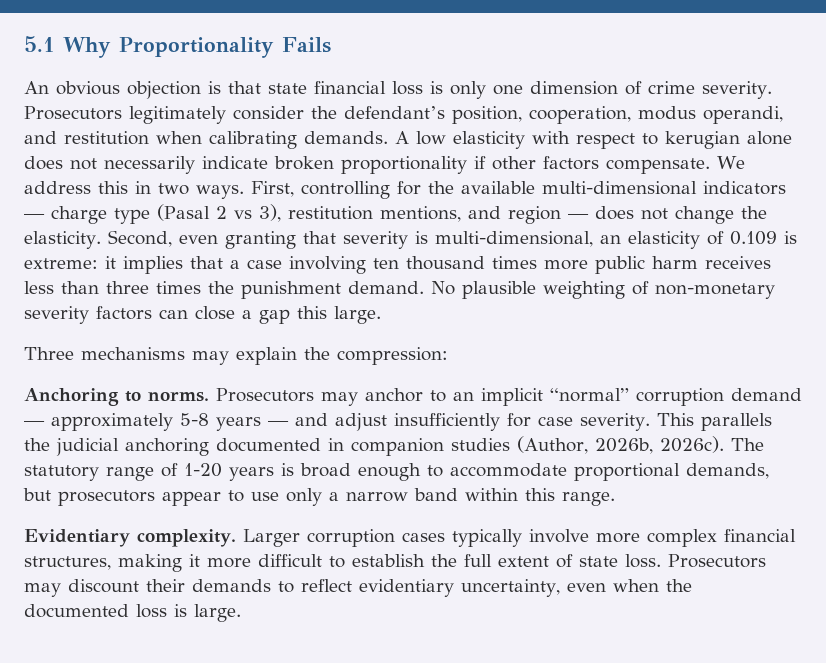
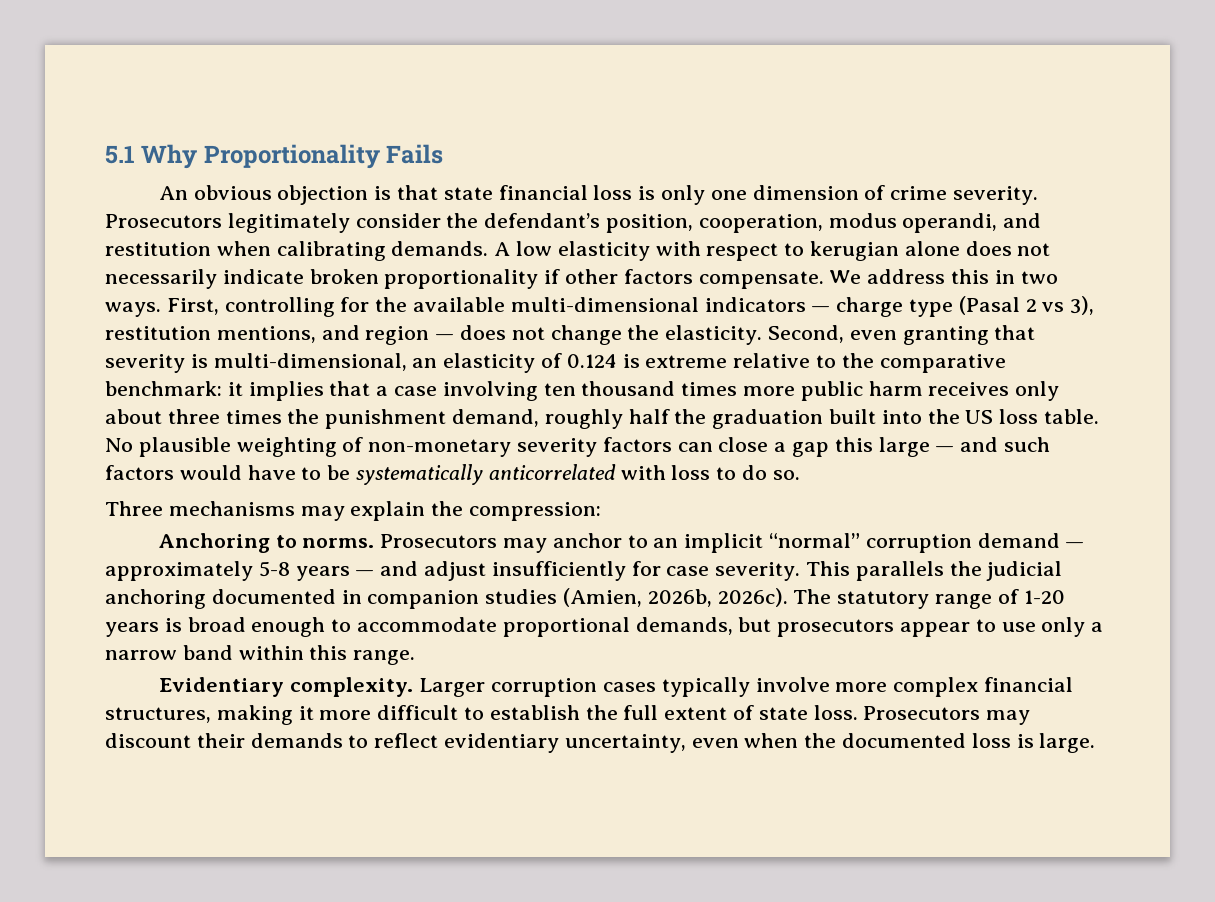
[729,231,797,245] [24,258,98,269] 0.109 is extreme: -> [566,353,1006,373] [105,381,222,396] 0.124 is extreme relative to the comparative benchmark:
[24,281,99,294] less than -> [1015,381,1060,401] [105,409,162,424] only about
[348,281,424,294] demand. -> [452,409,1100,429] demand, roughly half the graduation built into the US loss table.
[334,306,381,324] large. -> [878,437,1051,457] [105,464,800,485] large — and such factors would have to be systematically anticorrelated with loss to do so.
[517,436,588,454] (Author, -> [563,588,643,607] (Amien,

